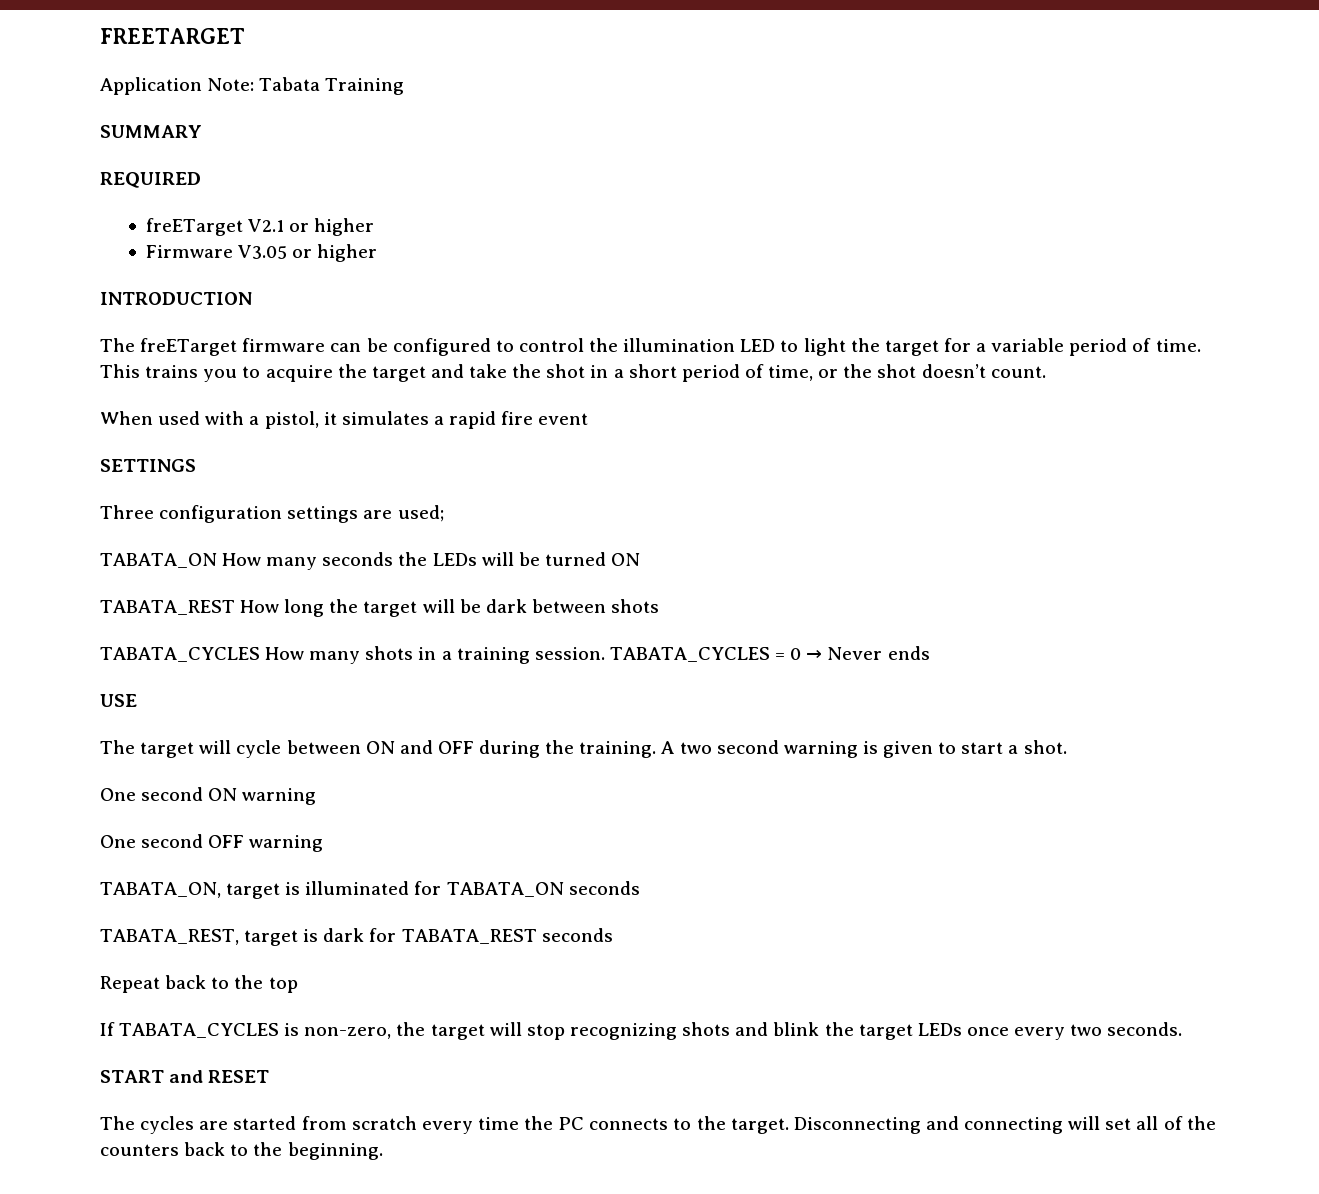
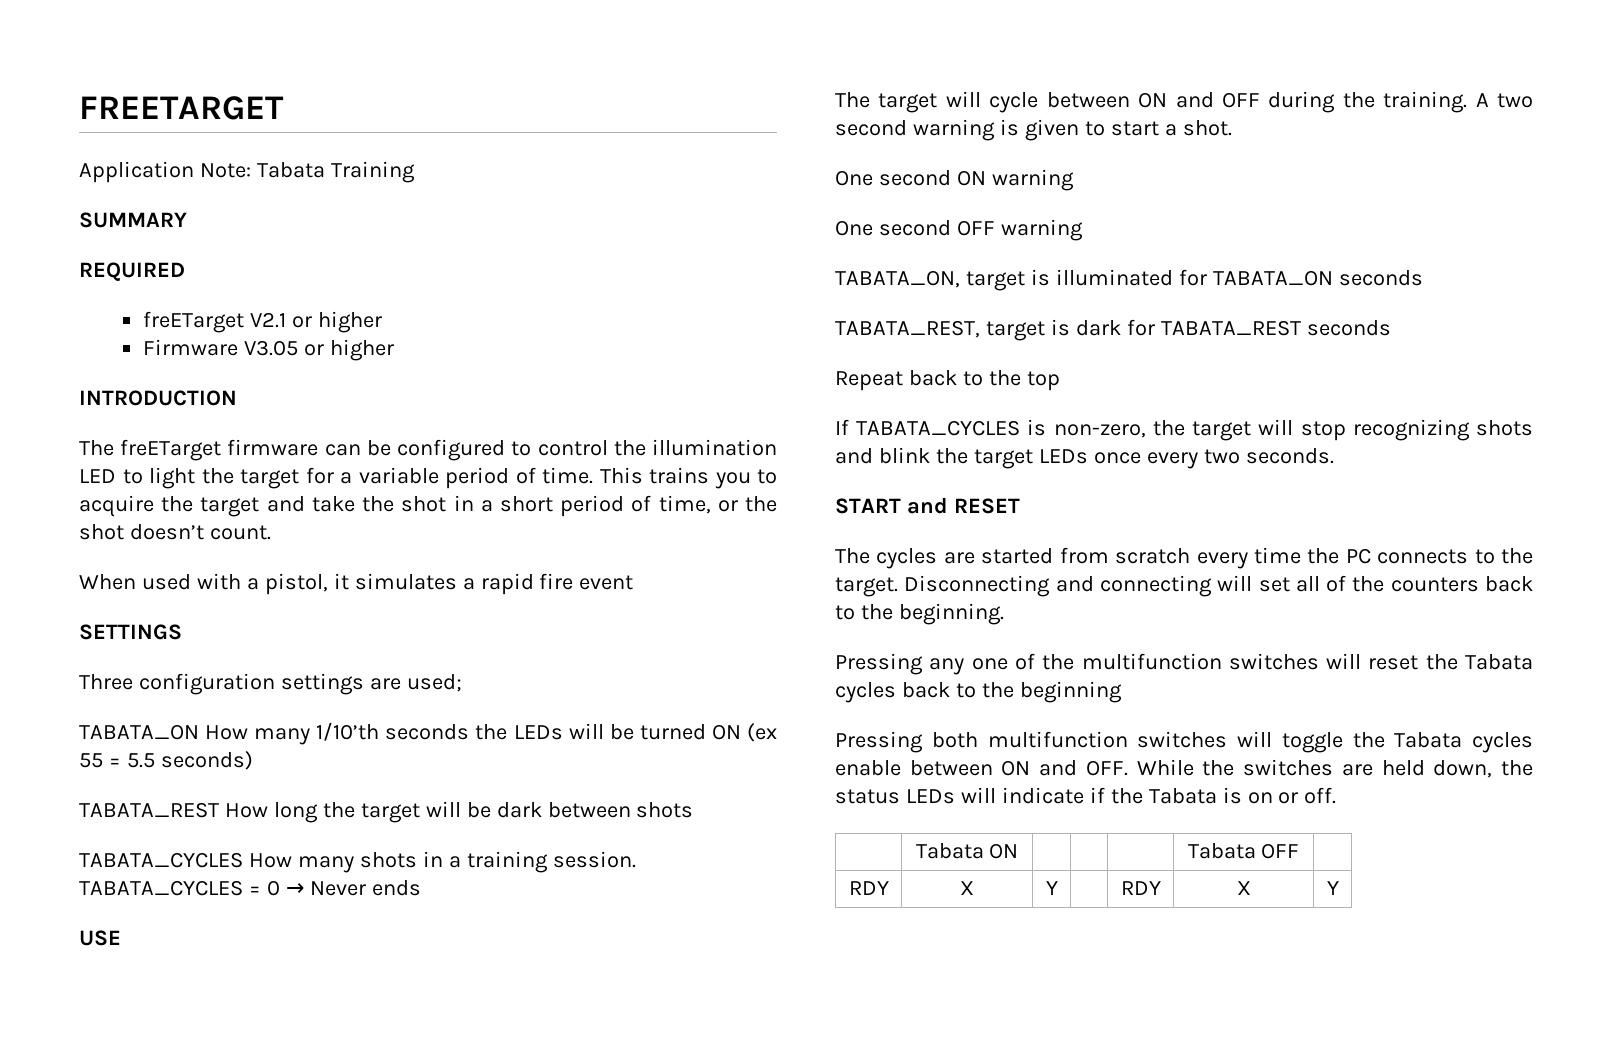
(318, 563) none -> [316,722,380,741] 1/10’th
(641, 559) none -> [747,723,777,742] [79,751,253,770] (ex 55 = 5.5 seconds)
(383, 1151) none -> [835,653,1533,675] [835,681,1122,703] [835,731,1533,753] [835,759,1534,778] [835,787,1337,804] [915,843,1019,859] [1187,843,1300,859] [848,881,889,895] [960,881,974,895] [1045,881,1058,895] [1120,881,1161,895] [1236,881,1251,895] [1326,881,1339,895] // Pressing any one of the multifunction switches will reset the Tabata cycles back to the beginning // Pressing both multifunction switches will toggle the Tabata cycles enable between ON and OFF. While the switches are held down, the status LEDs will indicate if the Tabata is on or off. // | Tabata ON | | | | Tabata OFF | // RDY | X | Y | | RDY | X | Y

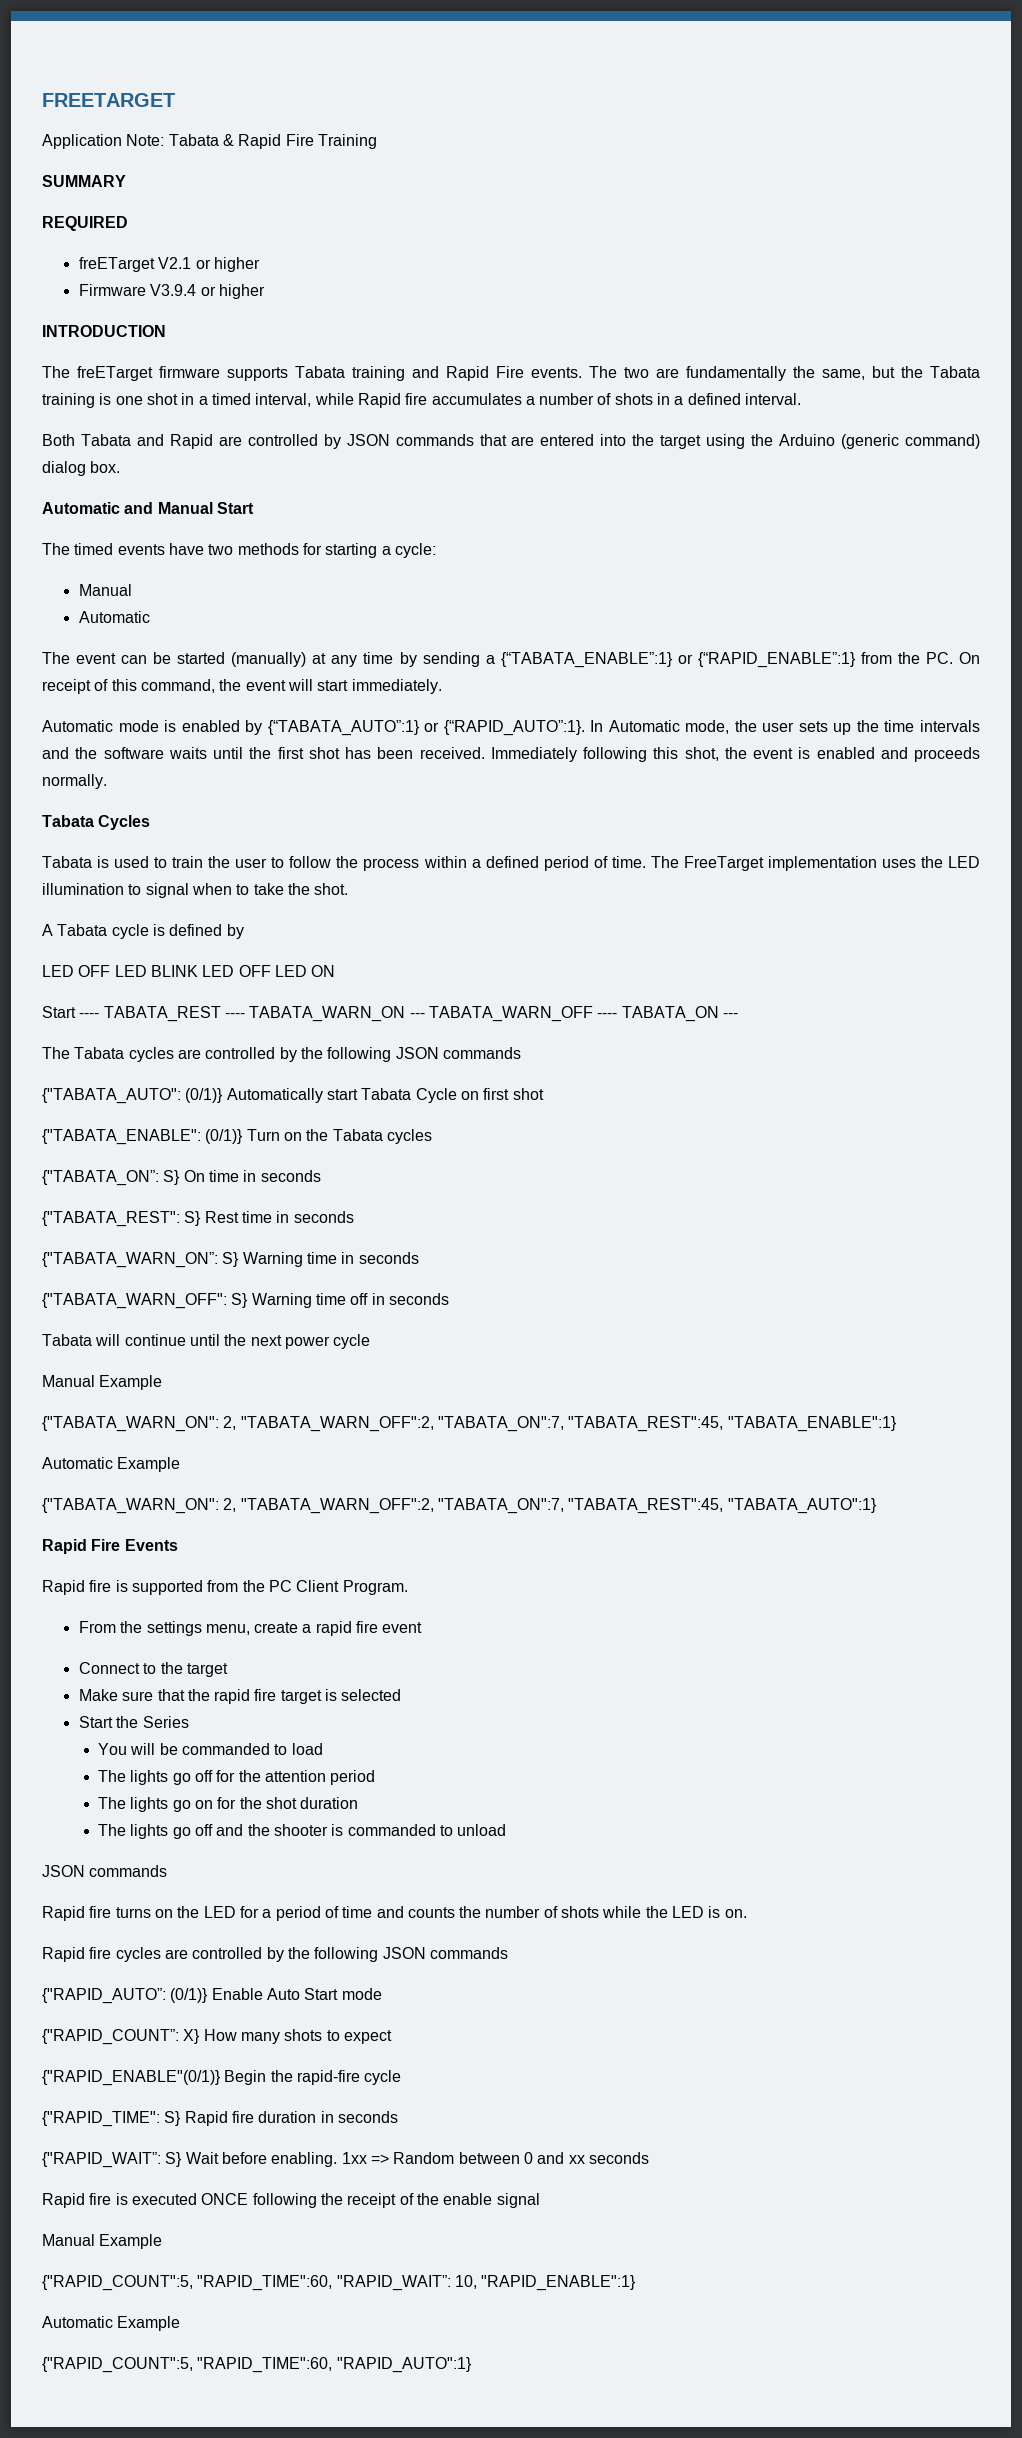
(325, 170) none -> [222,134,314,149] & Rapid Fire
[243,340,298,356] V3.05 -> [150,284,197,296] V3.9.4
[324,439,777,461] [79,467,777,489] [79,495,777,517] [79,524,271,540] [79,573,634,595] [79,624,182,640] [79,673,462,695] [79,722,777,745] [79,751,253,770] [79,801,694,823] [79,851,636,873] [79,880,421,896] [79,930,121,946] [835,91,1533,113] [835,119,1232,141] [835,169,1074,191] [835,219,1083,241] [835,269,1423,291] [835,319,1391,341] [835,370,1060,391] [835,419,1533,441] [835,447,1334,469] [835,497,1020,514] [835,547,1533,569] [835,575,1533,597] [835,603,1004,625] [835,653,1533,675] [835,681,1122,703] [835,731,1533,753] [835,759,1534,778] [835,787,1337,804] [915,843,1019,859] [1187,843,1300,859] [848,881,889,895] [960,881,974,895] [1045,881,1058,895] [1120,881,1161,895] [1236,881,1251,895] [1326,881,1339,895] can be configured to control the illumination LED to light the target for a variable period of time. This trains you to acquire the target and take the shot in a short period of time, or the shot doesn’t count. // When used with a pistol, it simulates a rapid fire event // SETTINGS // Three configuration settings are used; // TABATA_ON How many 1/10’th seconds the LEDs will be turned ON (ex 55 = 5.5 seconds) // TABATA_REST How long the target will be dark between shots // TABATA_CYCLES How many shots in a training session. TABATA_CYCLES = 0 → Never ends // USE // The target will cycle between ON and OFF during the training. A two second warning is given to start a shot. // One second ON warning // One second OFF warning // TABATA_ON, target is illuminated for TABATA_ON seconds // TABATA_REST, target is dark for TABATA_REST seconds // Repeat back to the top // If TABATA_CYCLES is non-zero, the target will stop recognizing shots and blink the target LEDs once every two seconds. // START and RESET // The cycles are started from scratch every time the PC connects to the target. Disconnecting and connecting will set all of the counters back to the beginning. // Pressing any one of the multifunction switches will reset the Tabata cycles back to the beginning // Pressing both multifunction switches will toggle the Tabata cycles enable between ON and OFF. While the switches are held down, the status LEDs will indicate if the Tabata is on or off. // | Tabata ON | | | | Tabata OFF | // RDY | X | Y | | RDY | X | Y -> [227,366,980,381] [42,393,802,408] [42,434,980,449] [42,461,121,476] [42,502,254,514] [42,543,436,558] [78,584,132,596] [78,611,150,623] [42,652,980,668] [42,679,442,694] [42,720,980,736] [42,747,980,762] [42,774,107,789] [42,815,151,830] [42,856,980,871] [42,883,349,898] [42,924,244,939] [42,965,336,977] [42,1006,738,1022] [42,1047,521,1062] [42,1088,544,1104] [42,1129,432,1145] [42,1170,321,1186] [42,1211,354,1227] [42,1252,419,1268] [42,1293,449,1309] [42,1334,371,1349] [42,1375,163,1390] [42,1416,897,1432] [42,1457,181,1472] [42,1498,877,1514] [42,1539,178,1554] [42,1580,408,1595] [78,1621,423,1636] [78,1662,228,1677] [78,1689,402,1704] [78,1716,189,1728] [98,1743,323,1755] [98,1770,376,1785] [98,1797,359,1812] [98,1824,507,1839] [42,1865,168,1877] [42,1906,747,1921] [42,1947,508,1962] [42,1988,382,2004] [42,2029,392,2045] [42,2070,402,2086] [42,2111,398,2127] [42,2152,649,2168] [42,2193,540,2208] [42,2234,163,2249] [42,2275,637,2291] [42,2316,181,2331] [42,2357,472,2373] supports Tabata training and Rapid Fire events. The two are fundamentally the same, but the Tabata training is one shot in a timed interval, while Rapid fire accumulates a number of shots in a defined interval. // Both Tabata and Rapid are controlled by JSON commands that are entered into the target using the Arduino (generic command) dialog box. // Automatic and Manual Start // The timed events have two methods for starting a cycle: // Manual // Automatic // The event can be started (manually) at any time by sending a {“TABATA_ENABLE”:1} or {“RAPID_ENABLE”:1} from the PC. On receipt of this command, the event will start immediately. // Automatic mode is enabled by {“TABATA_AUTO”:1} or {“RAPID_AUTO”:1}. In Automatic mode, the user sets up the time intervals and the software waits until the first shot has been received. Immediately following this shot, the event is enabled and proceeds normally. // Tabata Cycles // Tabata is used to train the user to follow the process within a defined period of time. The FreeTarget implementation uses the LED illumination to signal when to take the shot. // A Tabata cycle is defined by // LED OFF LED BLINK LED OFF LED ON // Start ---- TABATA_REST ---- TABATA_WARN_ON --- TABATA_WARN_OFF ---- TABATA_ON --- // The Tabata cycles are controlled by the following JSON commands // {"TABATA_AUTO": (0/1)} Automatically start Tabata Cycle on first shot // {"TABATA_ENABLE": (0/1)} Turn on the Tabata cycles // {"TABATA_ON”: S} On time in seconds // {"TABATA_REST": S} Rest time in seconds // {"TABATA_WARN_ON”: S} Warning time in seconds // {"TABATA_WARN_OFF": S} Warning time off in seconds // Tabata will continue until the next power cycle // Manual Example // {"TABATA_WARN_ON": 2, "TABATA_WARN_OFF":2, "TABATA_ON":7, "TABATA_REST":45, "TABATA_ENABLE":1} // Automatic Example // {"TABATA_WARN_ON": 2, "TABATA_WARN_OFF":2, "TABATA_ON":7, "TABATA_REST":45, "TABATA_AUTO":1} // Rapid Fire Events // Rapid fire is supported from the PC Client Program. // From the settings menu, create a rapid fire event // Connect to the target // Make sure that the rapid fire target is selected // Start the Series // You will be commanded to load // The lights go off for the attention period // The lights go on for the shot duration // The lights go off and the shooter is commanded to unload // JSON commands // Rapid fire turns on the LED for a period of time and counts the number of shots while the LED is on. // Rapid fire cycles are controlled by the following JSON commands // {"RAPID_AUTO”: (0/1)} Enable Auto Start mode // {"RAPID_COUNT”: X} How many shots to expect // {"RAPID_ENABLE"(0/1)} Begin the rapid-fire cycle // {"RAPID_TIME": S} Rapid fire duration in seconds // {"RAPID_WAIT”: S} Wait before enabling. 1xx => Random between 0 and xx seconds // Rapid fire is executed ONCE following the receipt of the enable signal // Manual Example // {"RAPID_COUNT":5, "RAPID_TIME":60, "RAPID_WAIT”: 10, "RAPID_ENABLE":1} // Automatic Example // {"RAPID_COUNT":5, "RAPID_TIME":60, "RAPID_AUTO":1}

